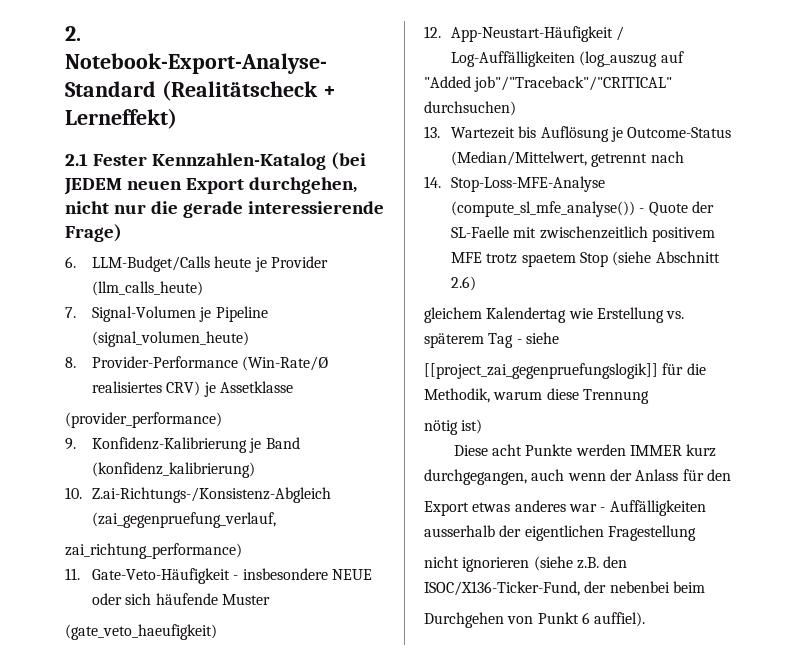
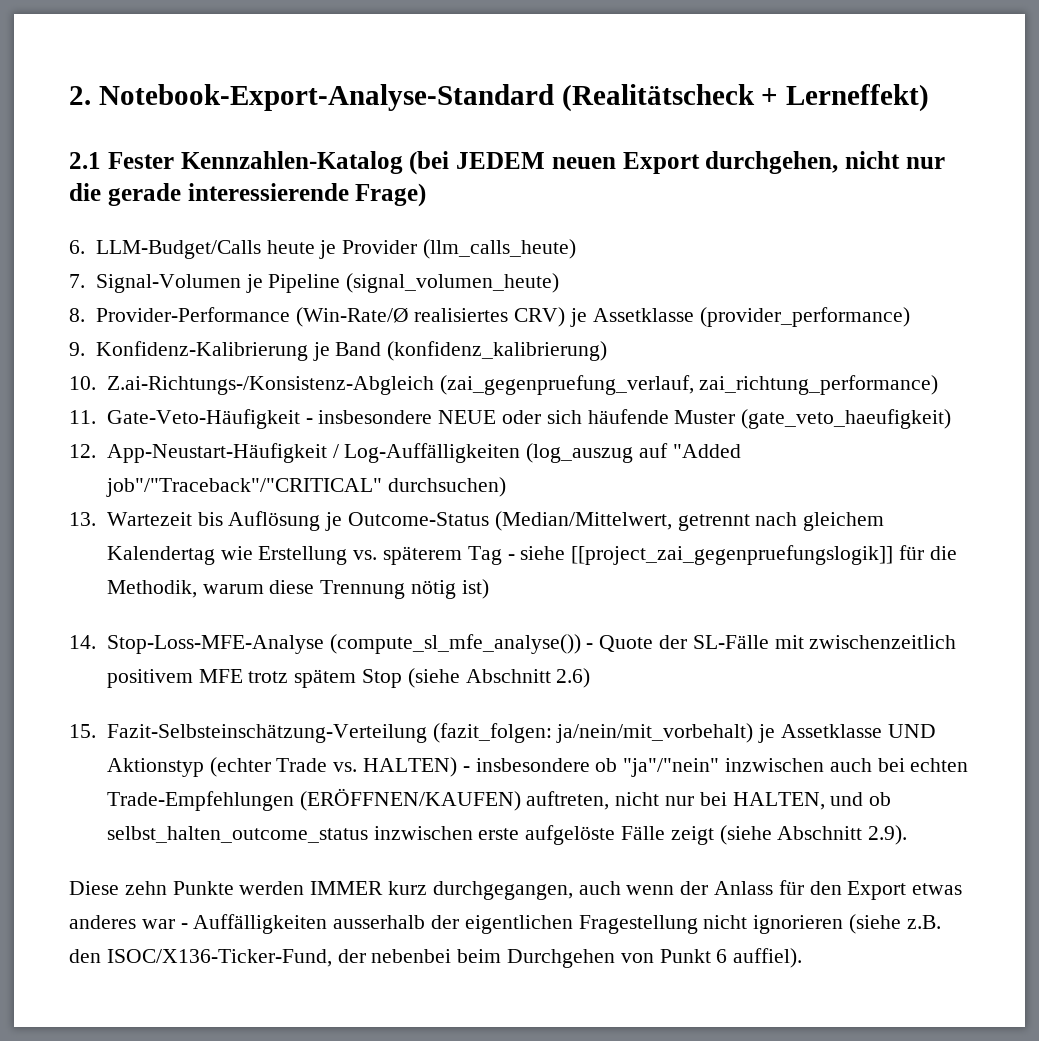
(294, 387) // -> (694, 315) none
(277, 520) // -> (694, 385) none
(271, 599) // -> (736, 417) none
(684, 57) // -> (668, 450) none
[424,176,606,192] [451,201,715,217] [451,226,716,242] [451,251,720,267] [451,276,477,291] // 14. Stop-Loss-MFE-Analyse (compute_sl_mfe_analyse()) - Quote der SL-Faelle mit zwischenzeitlich positivem MFE trotz spaetem Stop (siehe Abschnitt 2.6) // -> (798, 519) none
(559, 338) // -> (566, 553) none
(649, 396) // -> (406, 589) none
(483, 426) none -> [69,634,957,654] [106,668,591,688] [69,723,936,743] [106,757,969,777] [106,788,892,811] [106,825,908,845] // 14. Stop-Loss-MFE-Analyse (compute_sl_mfe_analyse()) - Quote der SL-Fälle mit zwischenzeitlich positivem MFE trotz spätem Stop (siehe Abschnitt 2.6) // 15. Fazit-Selbsteinschätzung-Verteilung (fazit_folgen: ja/nein/mit_vorbehalt) je Assetklasse UND Aktionstyp (echter Trade vs. HALTEN) - insbesondere ob "ja"/"nein" inzwischen auch bei echten Trade-Empfehlungen (ERÖFFNEN/KAUFEN) auftreten, nicht nur bei HALTEN, und ob selbst_halten_outcome_status inzwischen erste aufgelöste Fälle zeigt (siehe Abschnitt 2.9).
[491,444,522,456] acht -> [124,881,167,895] zehn
(731, 475) // -> (842, 888) none
(696, 533) // -> (698, 924) none
(705, 587) // -> (502, 956) none

